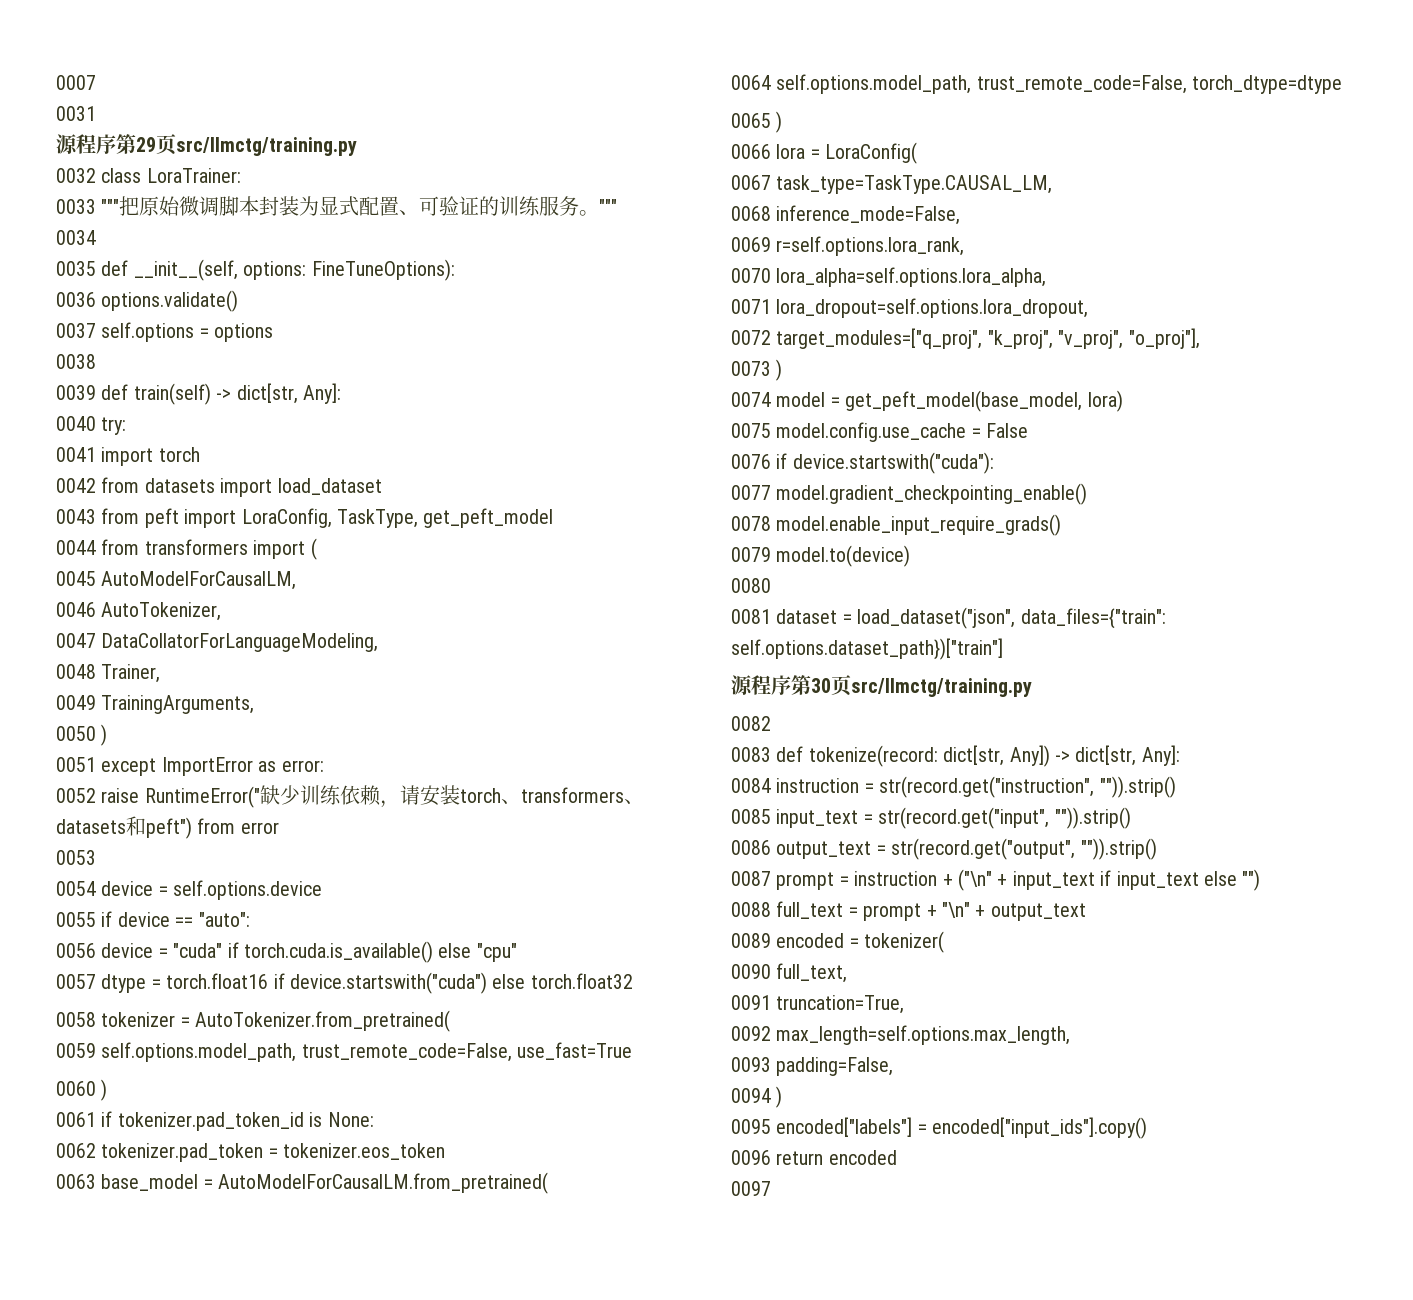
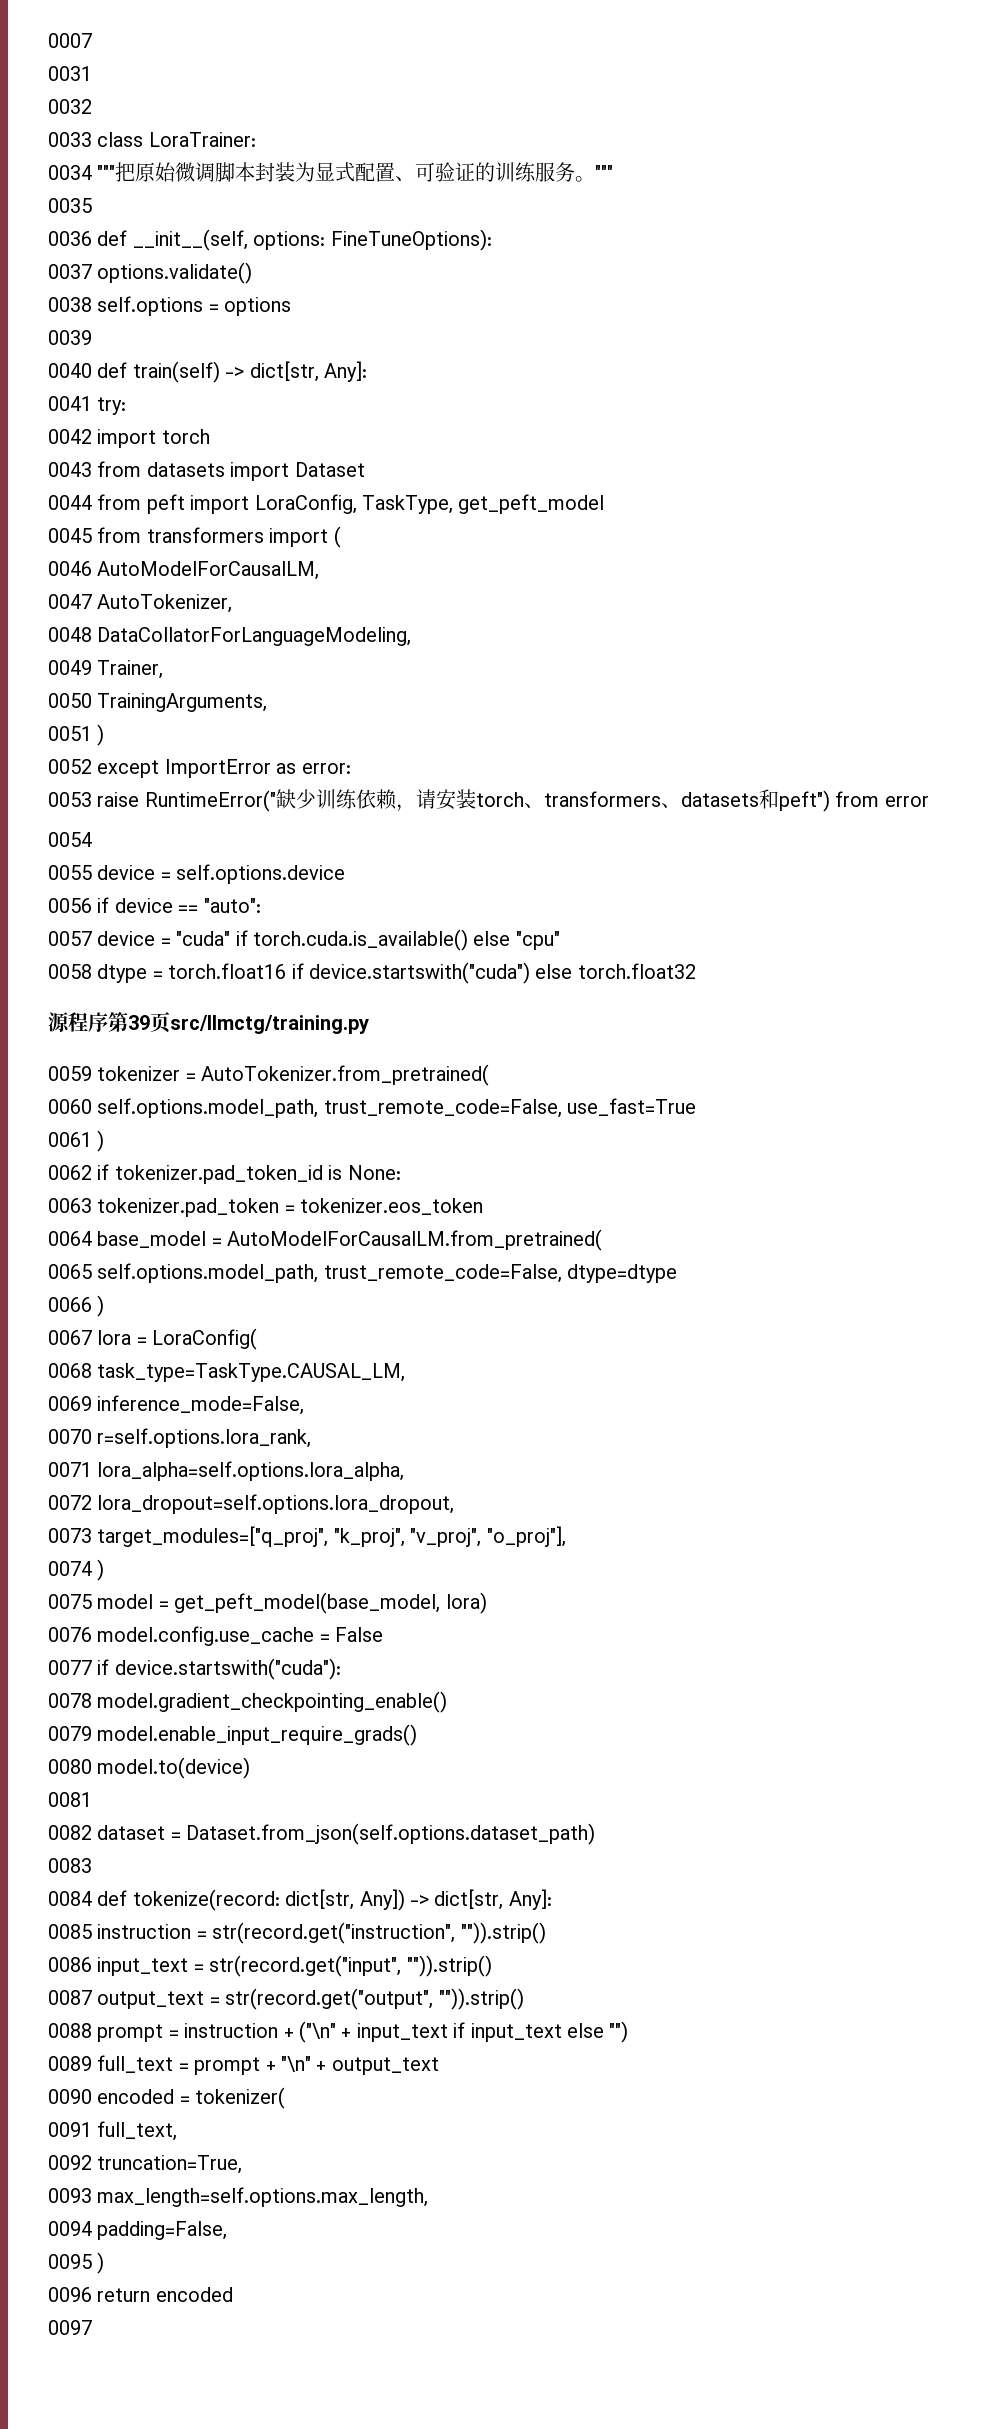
[56,134,357,156] [56,168,96,183] 源程序第29页src/llmctg/training.py // 0032 -> [48,99,92,114] [48,132,92,147] 0032 // 0033
[56,199,96,214] 0033 -> [48,165,92,180] 0034
[56,230,96,245] [56,261,96,276] 0034 // 0035 -> [48,198,92,213] [48,231,92,246] 0035 // 0036
[56,292,96,307] 0036 -> [48,264,92,279] 0037
[56,323,96,338] 0037 -> [48,297,92,312] 0038
[56,354,96,369] [56,385,96,400] 0038 // 0039 -> [48,330,92,345] [48,363,92,378] 0039 // 0040
[56,416,96,431] 0040 -> [48,396,92,411] 0041
[56,447,96,462] 0041 -> [48,429,92,444] 0042
[56,478,96,493] 0042 -> [48,462,92,477] 0043
[277,478,382,495] [56,509,96,524] load_dataset // 0043 -> [294,462,365,477] [48,495,92,510] Dataset // 0044
[56,540,96,555] 0044 -> [48,528,92,543] 0045
[56,571,96,586] 0045 -> [48,561,92,576] 0046
[56,602,96,617] 0046 -> [48,594,92,609] 0047
[56,633,96,648] 0047 -> [48,627,92,642] 0048
[56,664,96,679] 0048 -> [48,660,92,675] 0049
[56,695,96,710] 0049 -> [48,693,92,708] 0050
[56,724,108,746] [56,757,96,772] 0050 ) // 0051 -> [48,724,105,746] [48,759,92,774] 0051 ) // 0052
[56,788,96,803] 0052 -> [48,792,92,807] 0053
[56,850,96,865] [56,881,96,896] 0053 // 0054 -> [48,832,92,847] [48,865,92,880] 0054 // 0055
[56,912,96,927] 0055 -> [48,898,92,913] 0056
[56,943,96,958] 0056 -> [48,931,92,946] 0057
[56,974,96,989] 0057 -> [48,964,92,979] 0058
[56,1012,96,1027] 0058 -> [48,1012,369,1034] [48,1066,92,1081] 源程序第39页src/llmctg/training.py // 0059
[56,1043,96,1058] 0059 -> [48,1099,92,1114] 0060
[56,1079,108,1101] [56,1112,96,1127] 0060 ) // 0061 -> [48,1130,105,1152] [48,1165,92,1180] 0061 ) // 0062
[56,1143,96,1158] 0062 -> [48,1198,92,1213] 0063
[56,1174,96,1189] 0063 -> [48,1231,92,1246] 0064
[731,74,1343,94] [731,111,783,133] [731,144,771,159] 0064 self.options.model_path, trust_remote_code=False, torch_dtype=dtype // 0065 ) // 0066 -> [48,1263,678,1283] [48,1295,105,1317] [48,1330,92,1345] 0065 self.options.model_path, trust_remote_code=False, dtype=dtype // 0066 ) // 0067
[731,175,771,190] 0067 -> [48,1363,92,1378] 0068
[731,206,771,221] 0068 -> [48,1396,92,1411] 0069
[731,237,771,252] 0069 -> [48,1429,92,1444] 0070
[731,268,771,283] 0070 -> [48,1462,92,1477] 0071
[731,299,771,314] 0071 -> [48,1495,92,1510] 0072
[731,330,771,345] 0072 -> [48,1528,92,1543] 0073
[731,359,783,381] [731,392,771,407] 0073 ) // 0074 -> [48,1559,105,1581] [48,1594,92,1609] 0074 ) // 0075
[731,423,771,438] 0075 -> [48,1627,92,1642] 0076
[731,454,771,469] 0076 -> [48,1660,92,1675] 0077
[731,485,771,500] 0077 -> [48,1693,92,1708] 0078
[731,516,771,531] 0078 -> [48,1726,92,1741] 0079
[731,547,771,562] 0079 -> [48,1759,92,1774] 0080
[731,578,771,593] [731,607,1166,629] [731,638,1003,660] [731,675,1032,697] [731,716,771,731] 0080 // 0081 dataset = load_dataset("json", data_files={"train": self.options.dataset_path})["train"] // 源程序第30页src/llmctg/training.py // 0082 -> [48,1792,92,1807] [48,1823,596,1845] 0081 // 0082 dataset = Dataset.from_json(self.options.dataset_path)
(771, 754) none -> [48,1891,92,1906] // 0084
[731,778,771,793] 0084 -> [48,1924,92,1939] 0085
[731,809,771,824] 0085 -> [48,1957,92,1972] 0086
[731,840,771,855] 0086 -> [48,1990,92,2005] 0087
[731,871,771,886] 0087 -> [48,2023,92,2038] 0088
[731,902,771,917] 0088 -> [48,2056,92,2071] 0089
[731,933,771,948] 0089 -> [48,2089,92,2104] 0090
[731,964,771,979] 0090 -> [48,2122,92,2137] 0091
[731,995,771,1010] 0091 -> [48,2155,92,2170] 0092
[731,1026,771,1041] 0092 -> [48,2188,92,2203] 0093
[731,1057,771,1072] 0093 -> [48,2221,92,2236] 0094
[731,1086,783,1108] [731,1117,1148,1139] 0094 ) // 0095 encoded["labels"] = encoded["input_ids"].copy() -> [48,2252,105,2274] 0095 )

